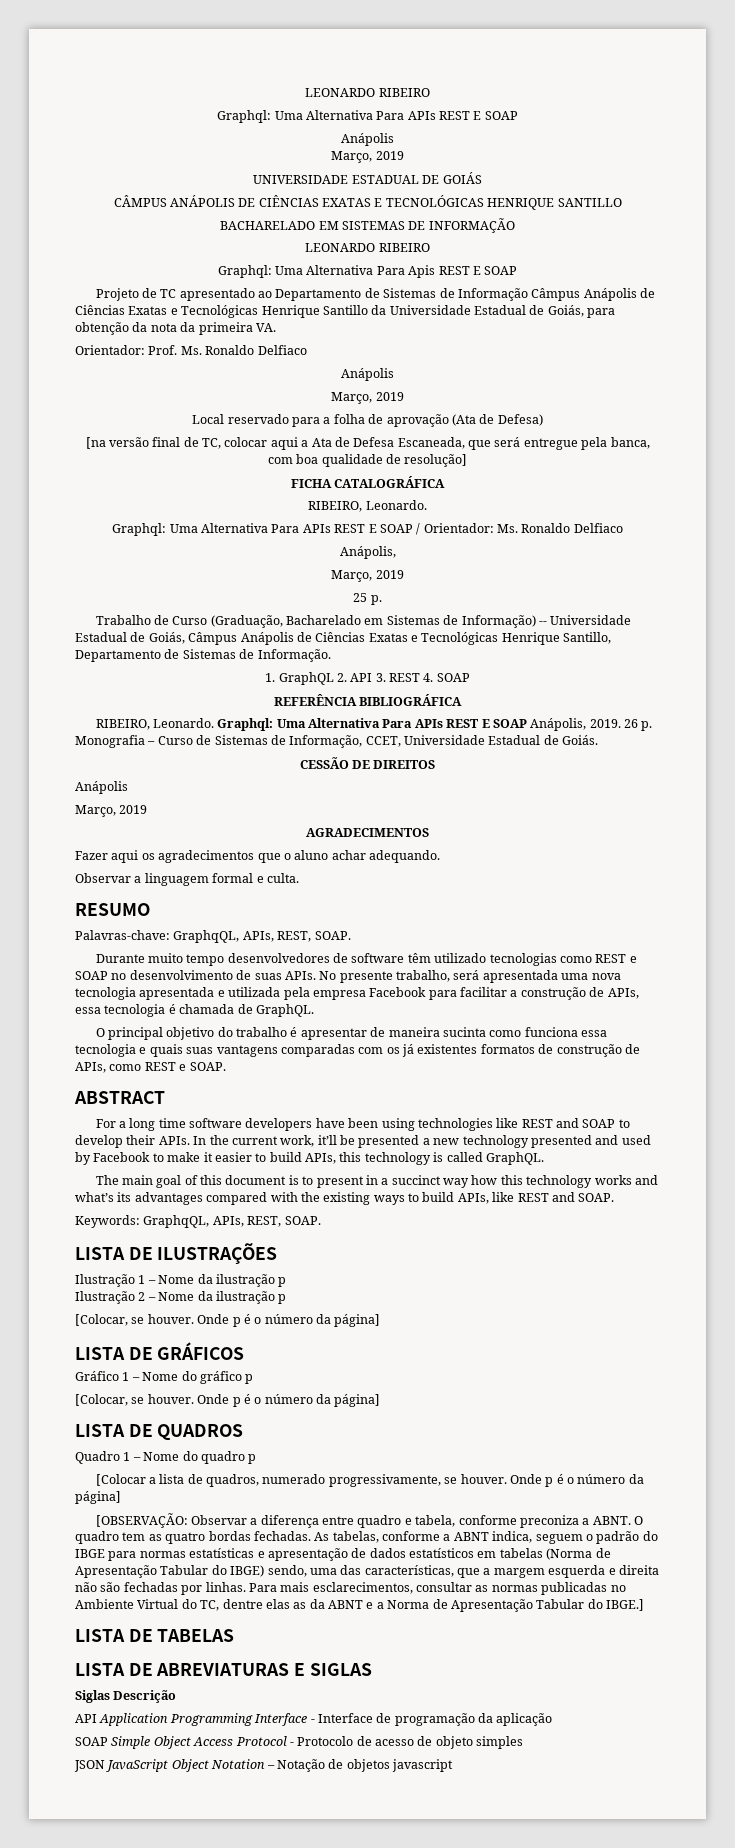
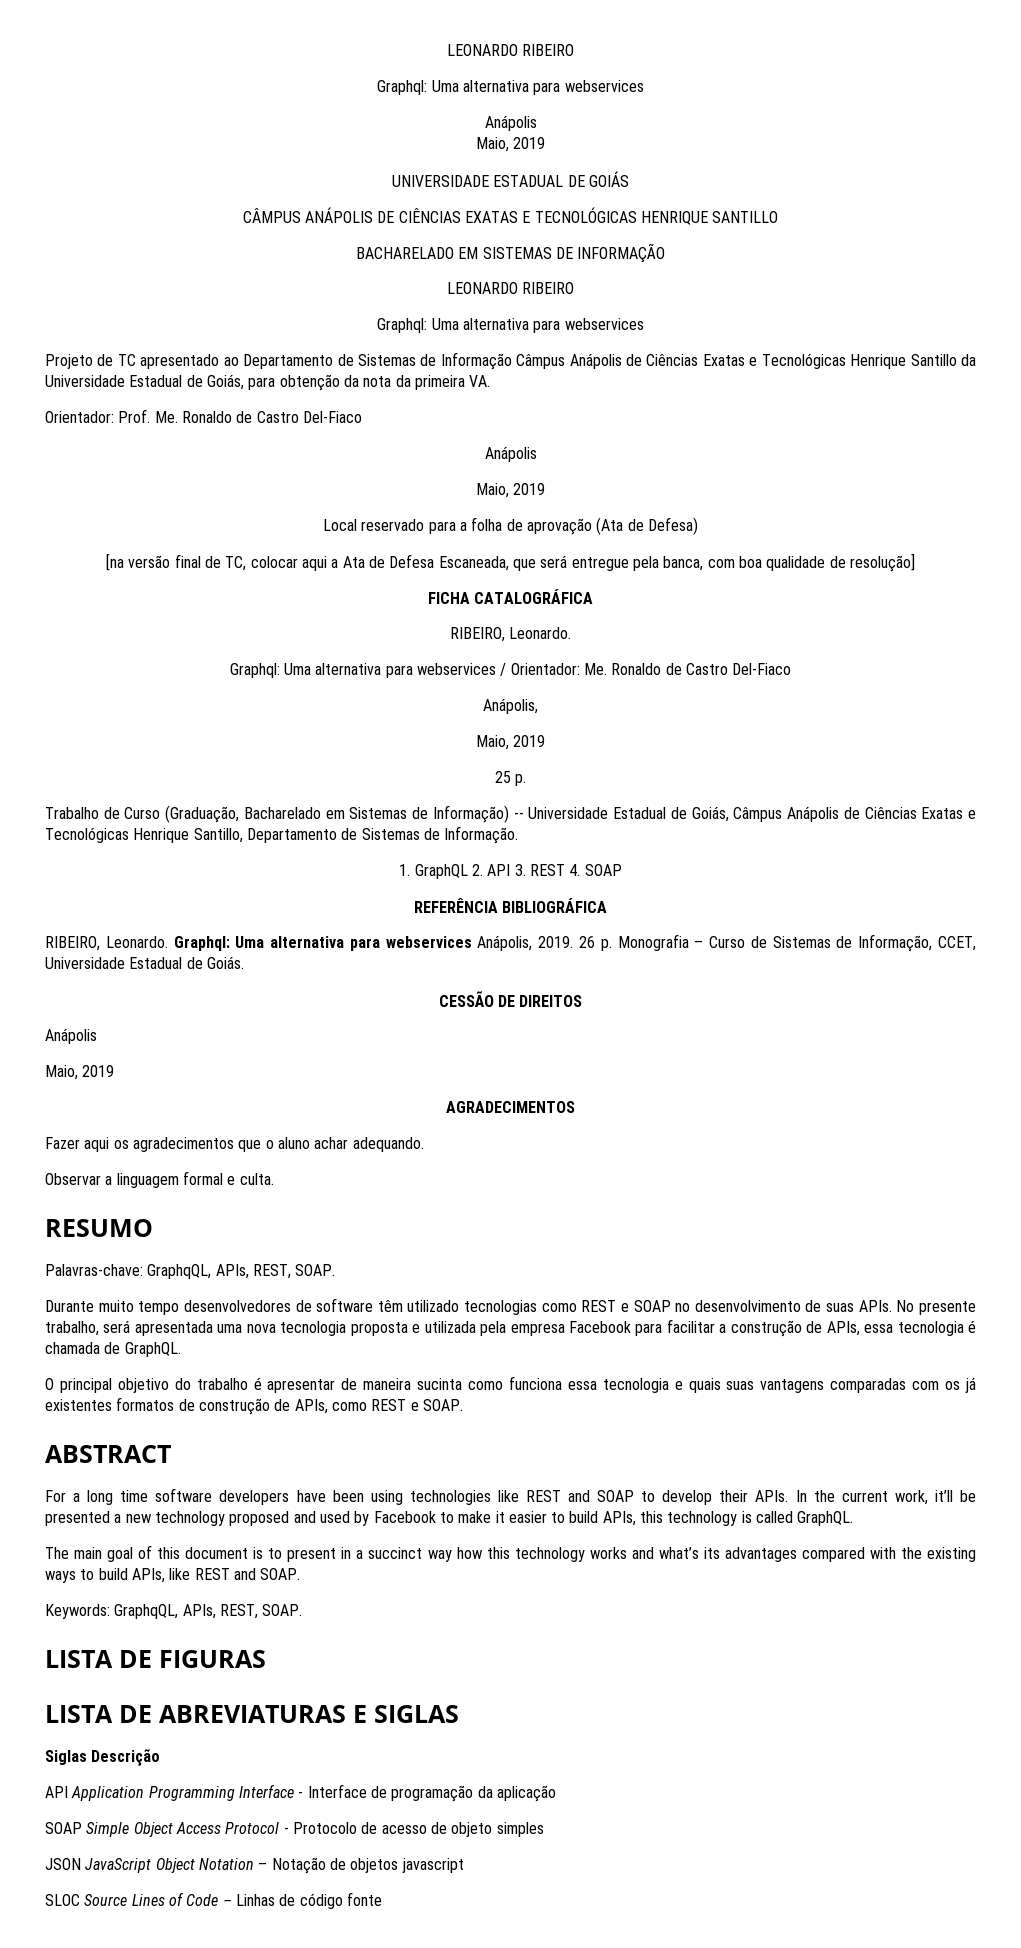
[305,88,430,97] [217,110,518,123] [341,133,394,146] [331,151,373,163] LEONARDO RIBEIRO // Graphql: Uma Alternativa Para APIs REST E SOAP // Anápolis // Março, -> [446,44,575,56] [377,80,644,95] [484,115,537,131] [475,137,509,152] LEONARDO RIBEIRO // Graphql: Uma alternativa para webservices // Anápolis // Maio,
[306,265,518,278] Alternativa Para Apis REST E SOAP -> [463,318,644,333] alternativa para webservices
[180,345,307,355] [341,368,394,381] [331,392,373,404] Ms. Ronaldo Delfiaco // Anápolis // Março, -> [154,411,362,423] [484,446,537,462] [475,483,509,498] Me. Ronaldo de Castro Del-Fiaco // Anápolis // Maio,
[201,523,623,535] Alternativa Para APIs REST E SOAP / Orientador: Ms. Ronaldo Delfiaco -> [315,663,792,678] alternativa para webservices / Orientador: Me. Ronaldo de Castro Del-Fiaco
[331,570,373,582] Março, -> [475,735,509,750] Maio,
[308,718,527,728] Alternativa Para APIs REST E SOAP -> [270,936,472,951] alternativa para webservices
[75,805,116,817] Março, -> [45,1065,78,1080] Maio,
[139,987,215,1000] apresentada -> [350,1322,408,1336] proposta
[530,1135,592,1148] presented -> [229,1511,290,1526] proposed
[157,1243,278,1265] [75,1274,287,1287] [75,1291,287,1304] [75,1314,381,1327] [75,1342,245,1360] [75,1371,254,1384] [75,1394,381,1407] [75,1424,244,1441] [75,1451,257,1464] [95,1474,644,1487] [75,1491,121,1504] [95,1513,644,1528] [75,1531,658,1544] [75,1548,611,1561] [75,1565,659,1578] [75,1582,626,1595] [75,1599,644,1612] [75,1629,235,1642] ILUSTRAÇÕES // Ilustração 1 – Nome da ilustração p // Ilustração 2 – Nome da ilustração p // [Colocar, se houver. Onde p é o número da página] // LISTA DE GRÁFICOS // Gráfico 1 – Nome do gráfico p // [Colocar, se houver. Onde p é o número da página] // LISTA DE QUADROS // Quadro 1 – Nome do quadro p // [Colocar a lista de quadros, numerado progressivamente, se houver. Onde p é o número da página] // [OBSERVAÇÃO: Observar a diferença entre quadro e tabela, conforme preconiza a ABNT. O quadro tem as quatro bordas fechadas. As tabelas, conforme a ABNT indica, seguem o padrão do IBGE para normas estatísticas e apresentação de dados estatísticos em tabelas (Norma de Apresentação Tabular do IBGE) sendo, uma das características, que a margem esquerda e direita não são fechadas por linhas. Para mais esclarecimentos, consultar as normas publicadas no Ambiente Virtual do TC, dentre elas as da ABNT e a Norma de Apresentação Tabular do IBGE.] // LISTA DE TABELAS -> [158,1650,266,1668] FIGURAS
(453, 1765) none -> [45,1892,382,1909] // SLOC Source Lines of Code – Linhas de código fonte

